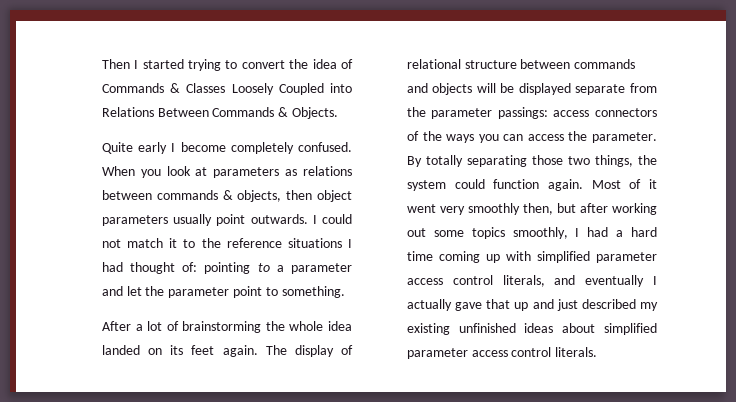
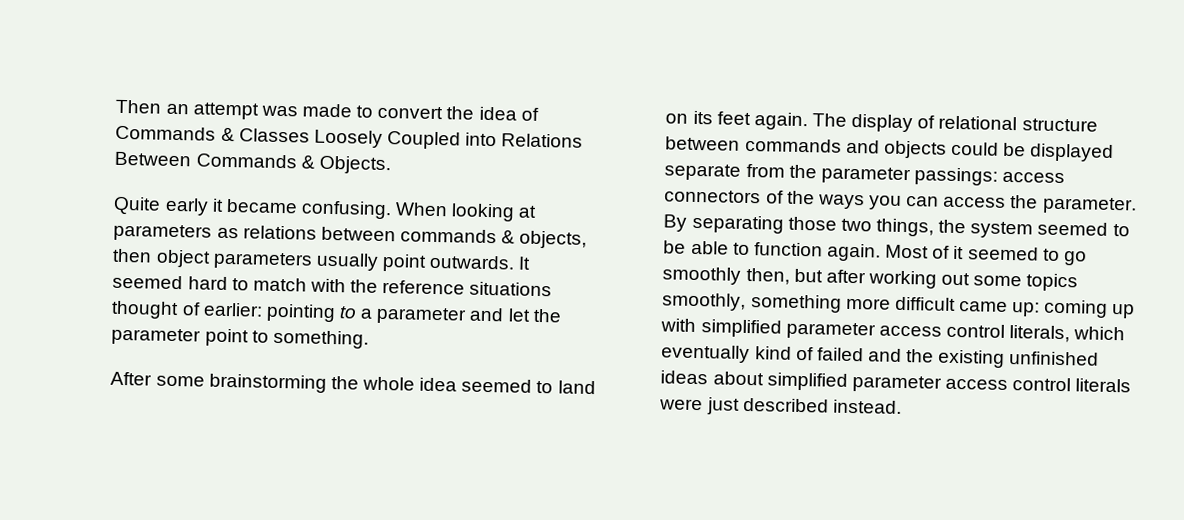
[134,59,222,71] I started trying -> [165,102,352,120] an attempt was made
[171,142,352,154] [101,166,191,178] I become completely confused. When you look -> [211,198,516,222] it became confusing. When looking
[312,214,352,224] [101,238,352,248] [101,262,198,274] I could not match it to the reference situations I had thought of: -> [518,256,532,270] [112,274,553,297] [111,300,263,320] It seemed hard to match with the reference situations thought of earlier:
[135,321,179,331] a lot of -> [155,375,205,387] some
[101,345,140,355] landed -> [461,378,596,395] seemed to land
[476,83,496,93] will -> [950,141,999,156] could
[425,155,463,167] totally -> (688, 223) none
[454,179,485,189] could -> [1037,221,1130,237] [663,240,750,256] seemed to be able to
[406,204,465,215] went very -> [967,246,1087,266] seemed to go
[575,227,657,237] [406,251,433,261] I had a hard time -> [750,294,1041,317] something more difficult came up:
[554,275,657,287] [406,299,658,311] and eventually I actually gave that up and just described my -> [1073,326,1126,341] [661,344,935,364] which eventually kind of failed and the
[555,347,598,357] literals. -> [1075,378,1132,393] [659,397,902,415] literals were just described instead.

